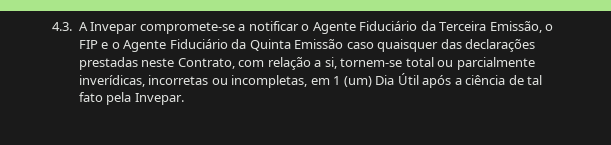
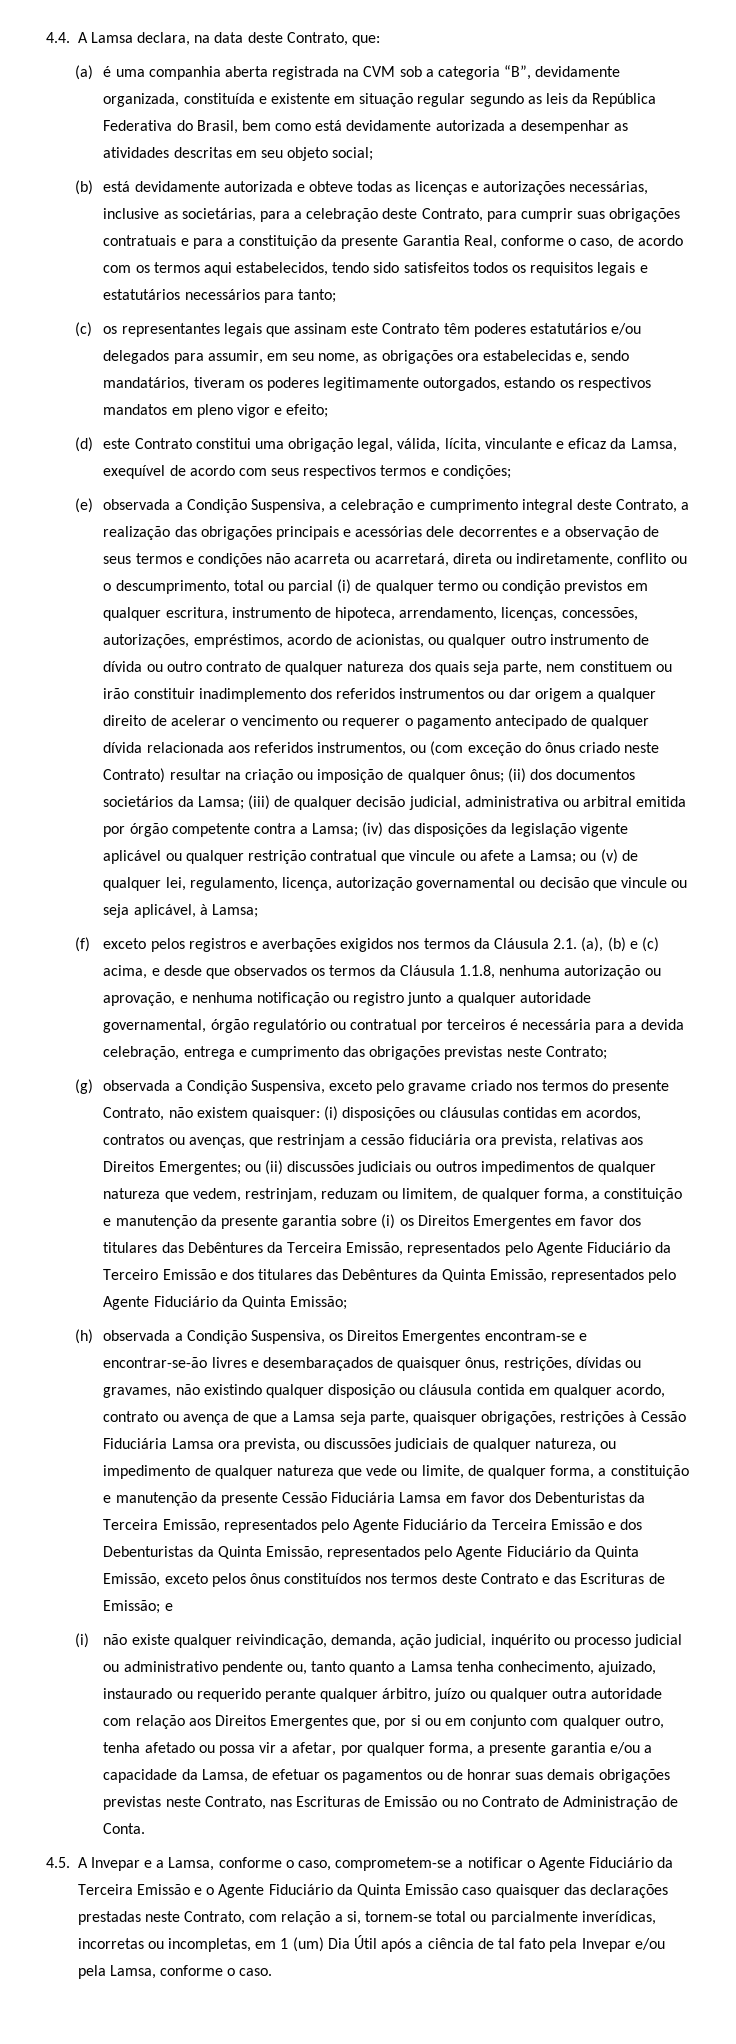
[52,22,235,34] 4.3. A Invepar compromete-se -> [46,32,381,46] [74,65,621,80] [103,93,657,107] [103,120,629,134] [103,147,374,161] [74,180,649,195] [103,208,681,222] [103,235,683,249] [103,262,648,276] [103,289,336,303] [74,322,642,337] [103,350,630,364] [103,377,651,391] [103,404,329,418] [74,437,677,452] [103,465,511,479] [74,498,690,513] [103,526,660,540] [103,553,687,567] [103,579,648,594] [103,607,638,621] [103,634,649,648] [103,661,672,675] [103,688,657,702] [103,715,650,729] [103,741,660,756] [103,768,636,783] [103,795,687,810] [103,822,629,837] [103,849,638,864] [103,877,688,891] [103,904,258,918] [74,937,659,952] [103,965,661,979] [103,992,591,1006] [103,1019,685,1033] [103,1046,607,1060] [74,1079,670,1094] [103,1106,642,1121] [103,1134,644,1148] [103,1160,657,1175] [103,1188,683,1202] [103,1214,641,1229] [103,1242,672,1256] [103,1269,677,1283] [103,1296,348,1310] [74,1329,587,1344] [103,1357,641,1371] [103,1384,666,1398] [103,1411,686,1425] [103,1438,617,1452] [103,1465,689,1479] [103,1492,646,1506] [103,1519,643,1533] [103,1546,639,1560] [103,1573,665,1587] [103,1600,173,1614] [74,1633,683,1648] [103,1661,657,1675] [103,1688,663,1702] [103,1715,664,1729] [103,1742,652,1756] [103,1769,670,1783] [103,1796,678,1810] [103,1823,146,1834] [46,1857,452,1871] 4.4. A Lamsa declara, na data deste Contrato, que: // (a) é uma companhia aberta registrada na CVM sob a categoria “B”, devidamente organizada, constituída e existente em situação regular segundo as leis da República Federativa do Brasil, bem como está devidamente autorizada a desempenhar as atividades descritas em seu objeto social; // (b) está devidamente autorizada e obteve todas as licenças e autorizações necessárias, inclusive as societárias, para a celebração deste Contrato, para cumprir suas obrigações contratuais e para a constituição da presente Garantia Real, conforme o caso, de acordo com os termos aqui estabelecidos, tendo sido satisfeitos todos os requisitos legais e estatutários necessários para tanto; // (c) os representantes legais que assinam este Contrato têm poderes estatutários e/ou delegados para assumir, em seu nome, as obrigações ora estabelecidas e, sendo mandatários, tiveram os poderes legitimamente outorgados, estando os respectivos mandatos em pleno vigor e efeito; // (d) este Contrato constitui uma obrigação legal, válida, lícita, vinculante e eficaz da Lamsa, exequível de acordo com seus respectivos termos e condições; // (e) observada a Condição Suspensiva, a celebração e cumprimento integral deste Contrato, a realização das obrigações principais e acessórias dele decorrentes e a observação de seus termos e condições não acarreta ou acarretará, direta ou indiretamente, conflito ou o descumprimento, total ou parcial (i) de qualquer termo ou condição previstos em qualquer escritura, instrumento de hipoteca, arrendamento, licenças, concessões, autorizações, empréstimos, acordo de acionistas, ou qualquer outro instrumento de dívida ou outro contrato de qualquer natureza dos quais seja parte, nem constituem ou irão constituir inadimplemento dos referidos instrumentos ou dar origem a qualquer direito de acelerar o vencimento ou requerer o pagamento antecipado de qualquer dívida relacionada aos referidos instrumentos, ou (com exceção do ônus criado neste Contrato) resultar na criação ou imposição de qualquer ônus; (ii) dos documentos societários da Lamsa; (iii) de qualquer decisão judicial, administrativa ou arbitral emitida por órgão competente contra a Lamsa; (iv) das disposições da legislação vigente aplicável ou qualquer restrição contratual que vincule ou afete a Lamsa; ou (v) de qualquer lei, regulamento, licença, autorização governamental ou decisão que vincule ou seja aplicável, à Lamsa; // (f) exceto pelos registros e averbações exigidos nos termos da Cláusula 2.1. (a), (b) e (c) acima, e desde que observados os termos da Cláusula 1.1.8, nenhuma autorização ou aprovação, e nenhuma notificação ou registro junto a qualquer autoridade governamental, órgão regulatório ou contratual por terceiros é necessária para a devida celebração, entrega e cumprimento das obrigações previstas neste Contrato; // (g) observada a Condição Suspensiva, exceto pelo gravame criado nos termos do presente Contrato, não existem quaisquer: (i) disposições ou cláusulas contidas em acordos, contratos ou avenças, que restrinjam a cessão fiduciária ora prevista, relativas aos Direitos Emergentes; ou (ii) discussões judiciais ou outros impedimentos de qualquer natureza que vedem, restrinjam, reduzam ou limitem, de qualquer forma, a constituição e manutenção da presente garantia sobre (i) os Direitos Emergentes em favor dos titulares das Debêntures da Terceira Emissão, representados pelo Agente Fiduciário da Terceiro Emissão e dos titulares das Debêntures da Quinta Emissão, representados pelo Agente Fiduciário da Quinta Emissão; // (h) observada a Condição Suspensiva, os Direitos Emergentes encontram-se e encontrar-se-ão livres e desembaraçados de quaisquer ônus, restrições, dívidas ou gravames, não existindo qualquer disposição ou cláusula contida em qualquer acordo, contrato ou avença de que a Lamsa seja parte, quaisquer obrigações, restrições à Cessão Fiduciária Lamsa ora prevista, ou discussões judiciais de qualquer natureza, ou impedimento de qualquer natureza que vede ou limite, de qualquer forma, a constituição e manutenção da presente Cessão Fiduciária Lamsa em favor dos Debenturistas da Terceira Emissão, representados pelo Agente Fiduciário da Terceira Emissão e dos Debenturistas da Quinta Emissão, representados pelo Agente Fiduciário da Quinta Emissão, exceto pelos ônus constituídos nos termos deste Contrato e das Escrituras de Emissão; e // (i) não existe qualquer reivindicação, demanda, ação judicial, inquérito ou processo judicial ou administrativo pendente ou, tanto quanto a Lamsa tenha conhecimento, ajuizado, instaurado ou requerido perante qualquer árbitro, juízo ou qualquer outra autoridade com relação aos Direitos Emergentes que, por si ou em conjunto com qualquer outro, tenha afetado ou possa vir a afetar, por qualquer forma, a presente garantia e/ou a capacidade da Lamsa, de efetuar os pagamentos ou de honrar suas demais obrigações previstas neste Contrato, nas Escrituras de Emissão ou no Contrato de Administração de Conta. // 4.5. A Invepar e a Lamsa, conforme o caso, comprometem-se
[489,21,554,33] [78,40,98,49] Emissão, o FIP -> [136,1884,190,1895] Emissão
[134,93,184,105] Invepar. -> [581,1938,665,1952] [77,1965,273,1979] Invepar e/ou pela Lamsa, conforme o caso.

